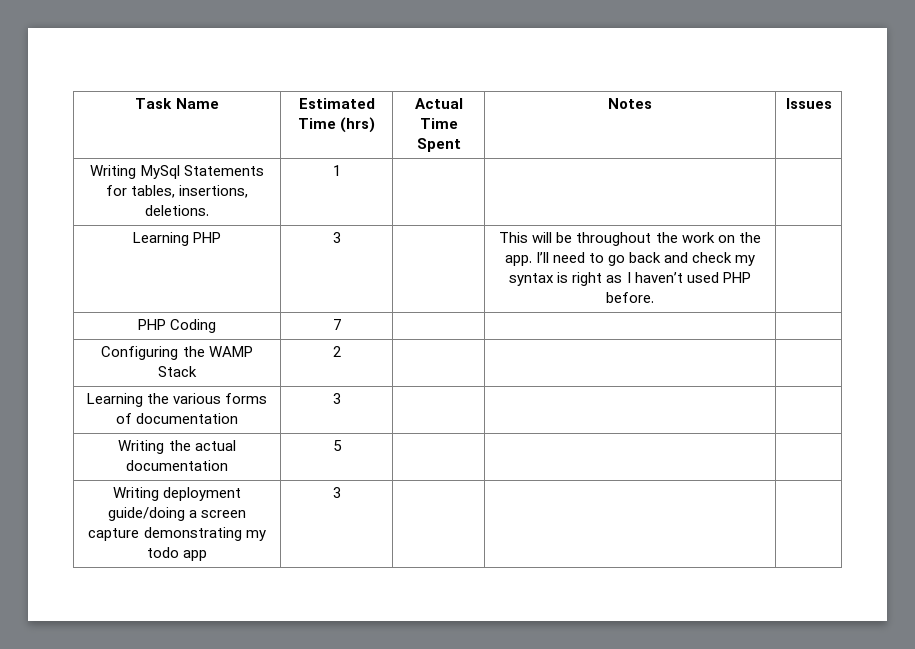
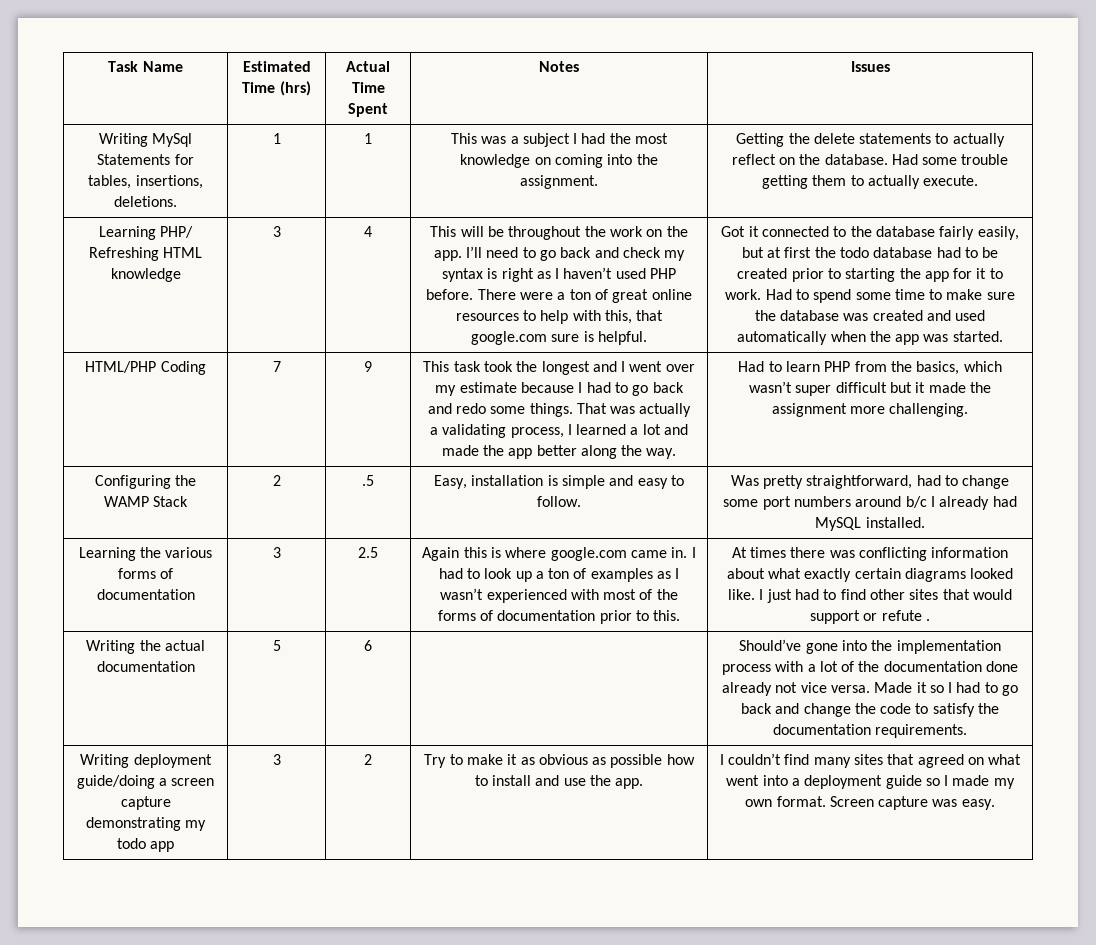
[132,232,222,246] [332,232,341,243] | | // Learning PHP | 3 | -> [364,133,372,144] [450,133,669,147] [460,154,658,168] [520,175,598,189] [736,133,1005,147] [731,154,1009,165] [761,175,979,189] [98,226,194,240] [88,247,203,261] [110,268,181,282] [272,226,281,237] [364,226,372,237] 1 | This was a subject I had the most knowledge on coming into the assignment. | Getting the delete statements to actually reflect on the database. Had some trouble getting them to actually execute. // Learning PHP/ Refreshing HTML knowledge | 3 | 4
[137,319,217,333] [332,319,341,330] | // PHP Coding | 7 | | | -> [477,289,692,303] [455,310,664,324] [471,331,647,345] [721,226,1019,240] [741,247,999,258] [737,268,1003,282] [725,289,1015,303] [754,310,986,321] [737,331,1003,345] [85,361,206,375] [272,361,281,372] [364,361,372,372] [423,361,695,375] [435,382,684,396] [427,403,692,417] [429,424,689,438] [441,445,677,459] [738,361,1002,375] [749,381,991,396] [771,403,969,417] There were a ton of great online resources to help with this, that google.com sure is helpful. | Got it connected to the database fairly easily, but at first the todo database had to be created prior to starting the app for it to work. Had to spend some time to make sure the database was created and used automatically when the app was started. // HTML/PHP Coding | 7 | 9 | This task took the longest and I went over my estimate because I had to go back and redo some things. That was actually a validating process, I learned a lot and made the app better along the way. | Had to learn PHP from the basics, which wasn’t super difficult but it made the assignment more challenging.
(341, 351) | | -> [362,475,374,486] [434,475,684,489] [537,496,581,507] [730,475,1010,489] [723,496,1017,510] [815,517,925,531] .5 | Easy, installation is simple and easy to follow. | Was pretty straightforward, had to change some port numbers around b/c I already had MySQL installed.
(341, 398) | | -> [358,547,378,558] [422,547,696,561] [438,568,680,582] [440,588,678,603] [437,610,681,624] [731,547,1009,561] [726,568,1014,582] [728,589,1012,603] [810,610,930,624] 2.5 | Again this is where google.com came in. I had to look up a ton of examples as I wasn’t experienced with most of the forms of documentation prior to this. | At times there was conflicting information about what exactly certain diagrams looked like. I just had to find other sites that would support or refute .
(342, 445) | | -> [364,640,372,651] [739,639,1001,654] [721,661,1019,675] [721,682,1019,696] [740,703,1000,717] [772,724,968,738] 6 | | Should’ve gone into the implementation process with a lot of the documentation done already not vice versa. Made it so I had to go back and change the code to satisfy the documentation requirements.
(341, 492) | | -> [364,754,372,765] [424,754,695,768] [474,775,644,789] [719,753,1022,768] [726,775,1015,789] [745,796,995,810] 2 | Try to make it as obvious as possible how to install and use the app. | I couldn’t find many sites that agreed on what went into a deployment guide so I made my own format. Screen capture was easy.

